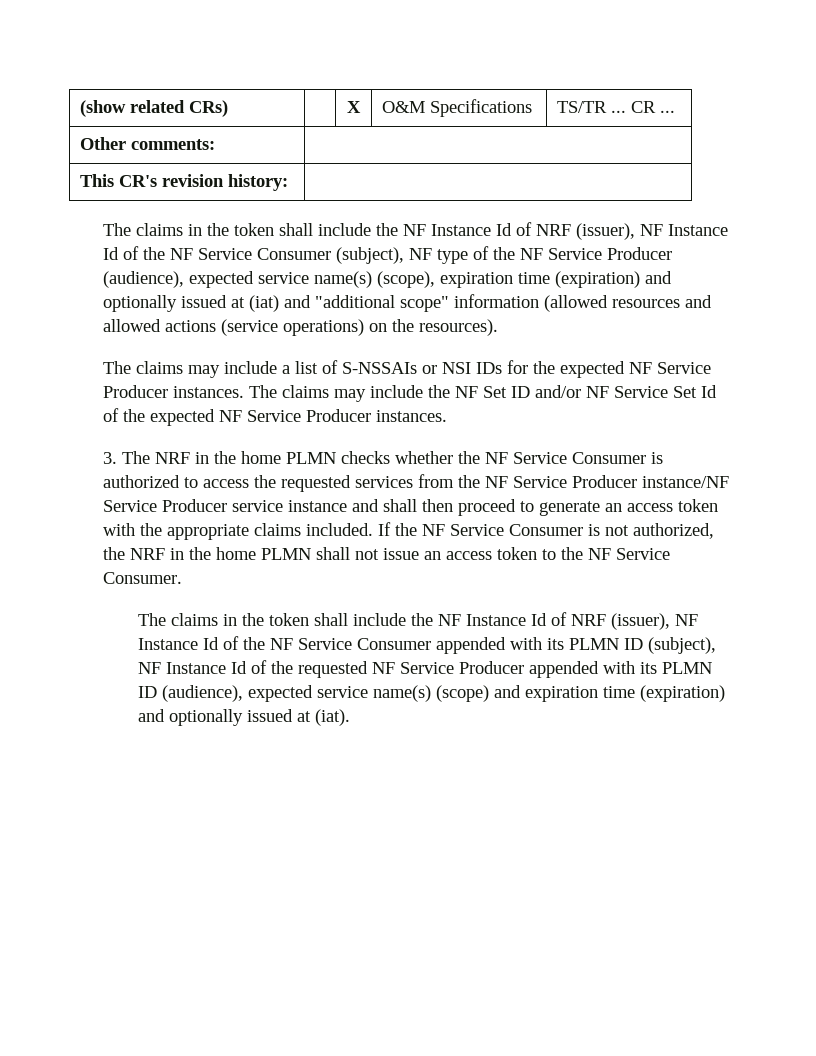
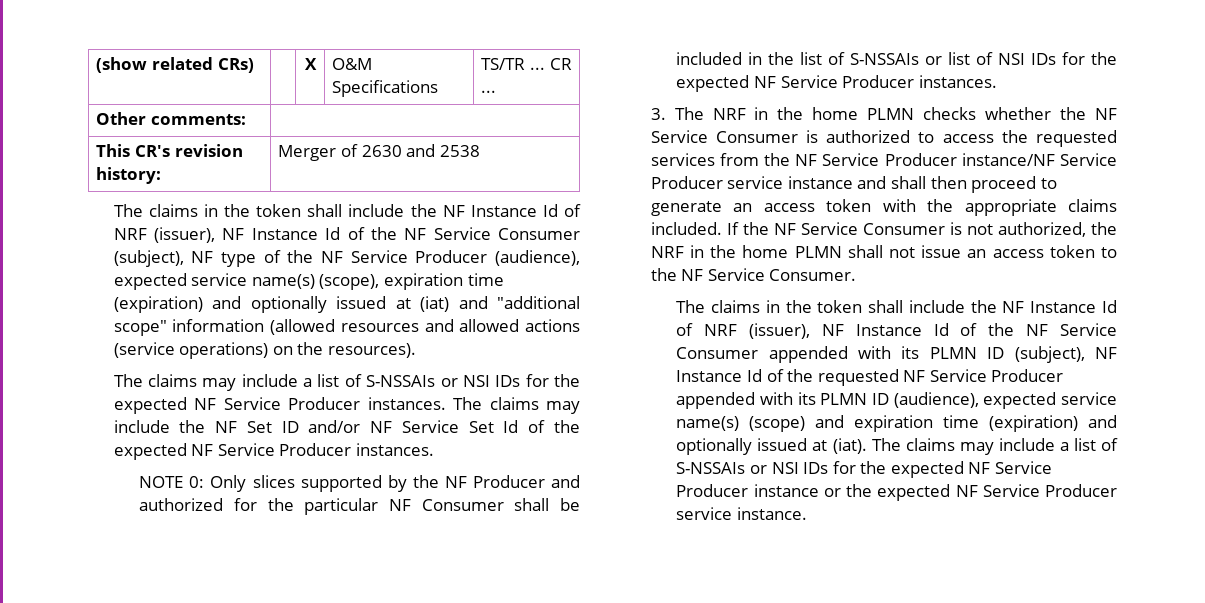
(289, 182) none -> [278,144,480,161] Merger of 2630 and 2538
(448, 416) none -> [139,475,580,492] [139,498,580,515] [676,52,1117,65] [676,75,997,92] // NOTE 0: Only slices supported by the NF Producer and authorized for the particular NF Consumer shall be included in the list of S-NSSAIs or list of NSI IDs for the expected NF Service Producer instances.
(350, 717) none -> [871,438,1118,455] [676,461,1053,478] [676,484,1117,501] [676,507,807,520] The claims may include a list of S-NSSAIs or NSI IDs for the expected NF Service Producer instance or the expected NF Service Producer service instance.

